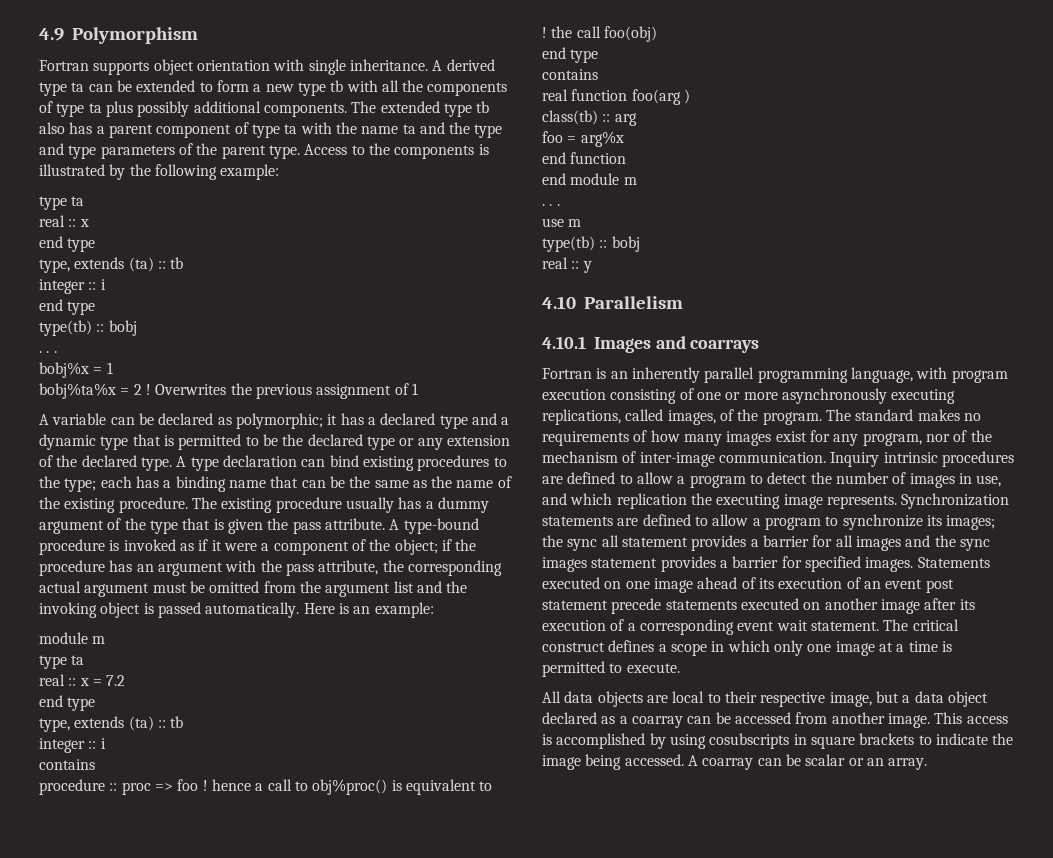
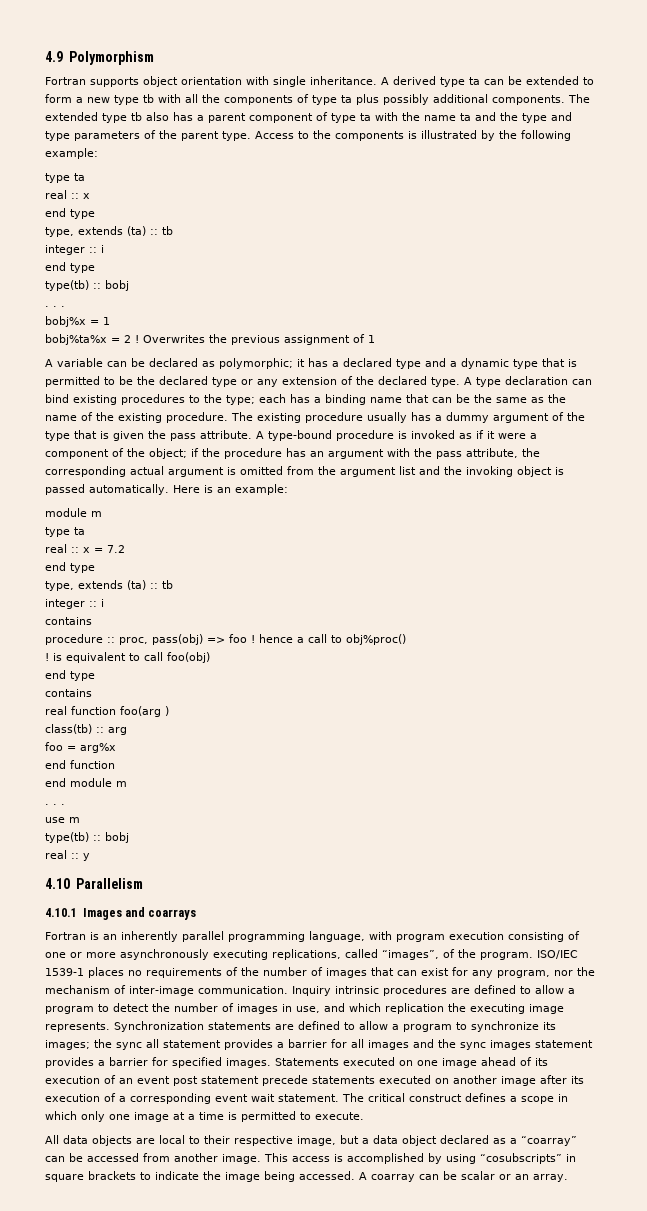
[152,581,205,593] must be -> [227,467,236,475] is
[121,782,151,795] proc -> [119,634,203,645] proc, pass(obj)
(388, 787) none -> [45,653,49,661] // !
[542,26,573,38] // ! the -> (140, 657) none
[667,410,716,425] images, -> [382,950,439,960] “images”,
[825,409,981,421] [542,430,772,446] The standard makes no requirements of how many images -> [537,950,578,959] [45,967,417,978] ISO/IEC 1539-1 places no requirements of the number of images that can
[953,430,968,442] of -> (573, 973) none
[631,716,683,728] coarray -> [521,1136,577,1146] “coarray”
[709,733,790,749] cosubscripts -> [480,1153,562,1164] “cosubscripts”

